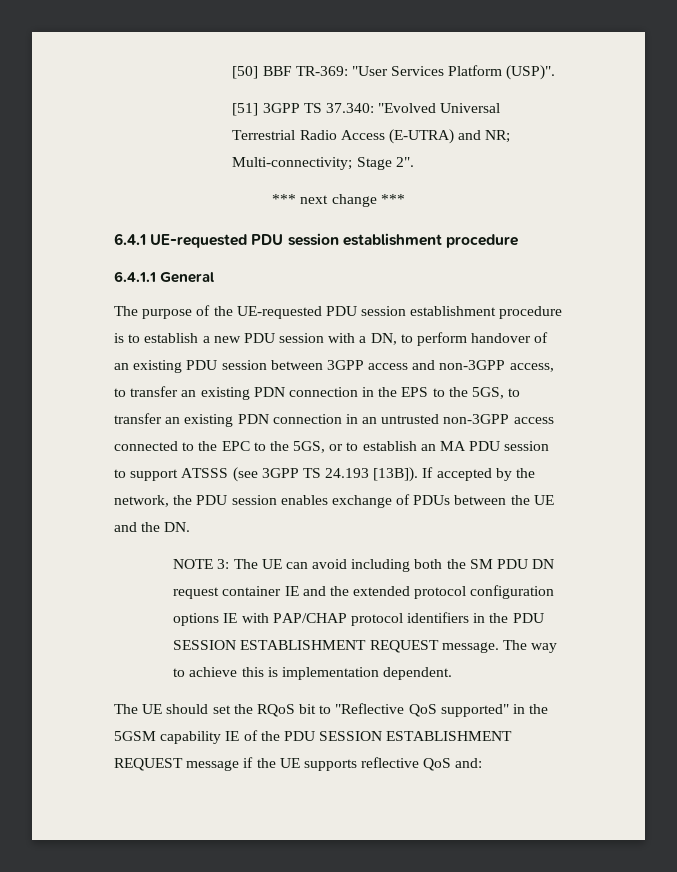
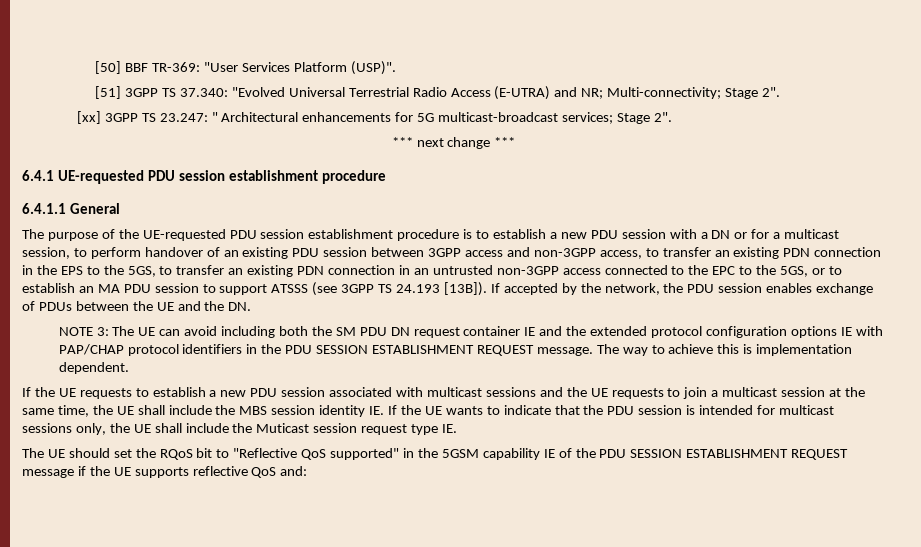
(414, 162) none -> [76,111,672,124] // [xx] 3GPP TS 23.247: " Architectural enhancements for 5G multicast-broadcast services; Stage 2".
[370,333,397,345] DN, -> [711,229,840,239] [22,247,70,259] DN or for a multicast session,
(453, 673) none -> [22,387,865,399] [22,405,834,417] [22,423,458,435] // If the UE requests to establish a new PDU session associated with multicast sessions and the UE requests to join a multicast session at the same time, the UE shall include the MBS session identity IE. If the UE wants to indicate that the PDU session is intended for multicast sessions only, the UE shall include the Muticast session request type IE.

